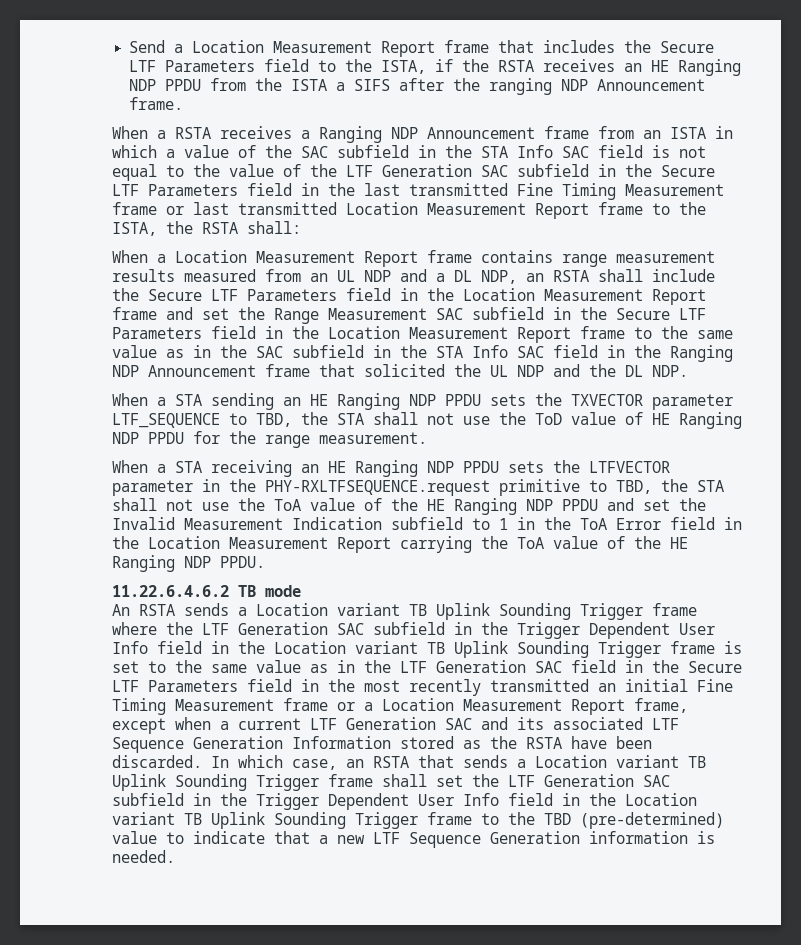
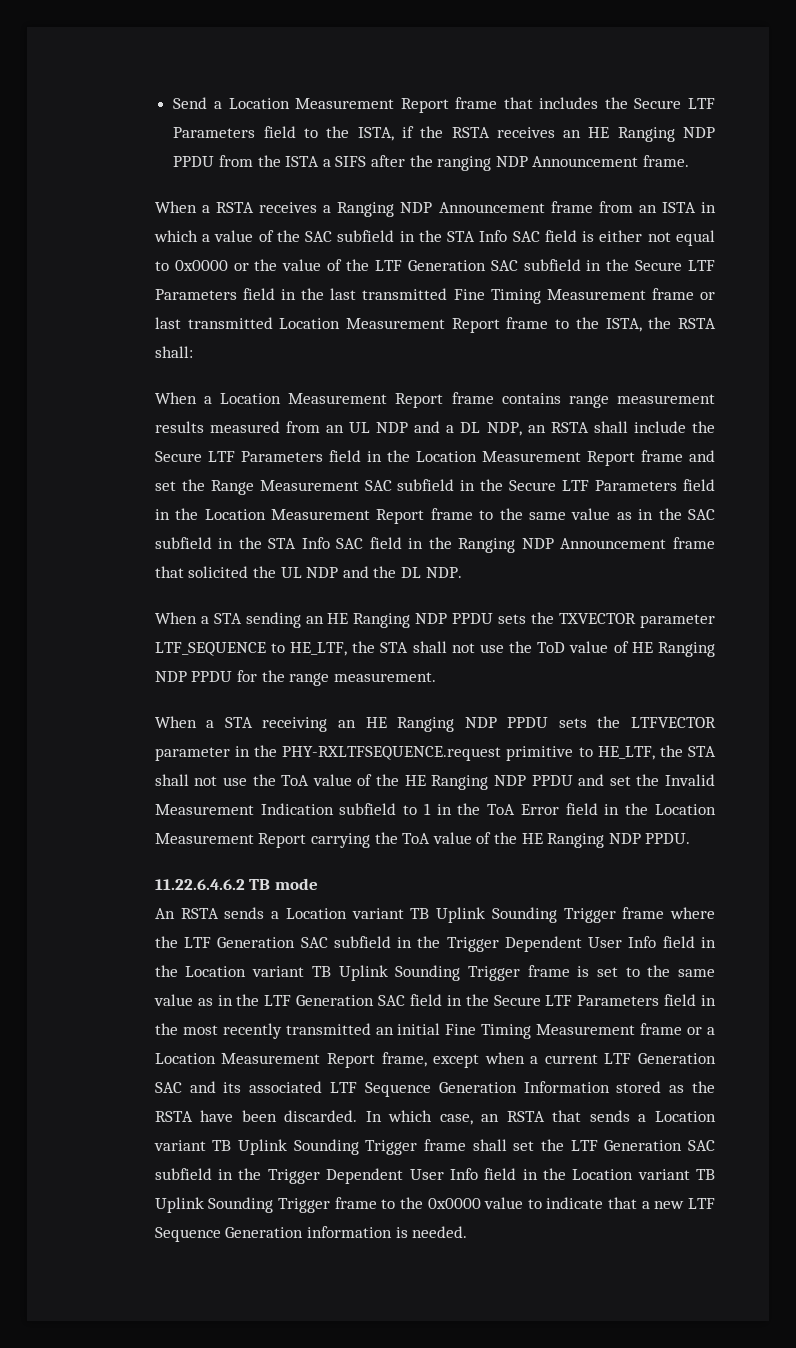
(670, 151) none -> [599,230,643,242] either
(184, 171) none -> [174,260,249,271] 0x0000 or
[255,413,292,427] TBD, -> [290,642,348,656] HE_LTF,
[615,480,652,494] TBD, -> [597,746,655,760] HE_LTF,
[543,812,724,829] TBD (pre-determined) -> [427,1198,481,1209] 0x0000

